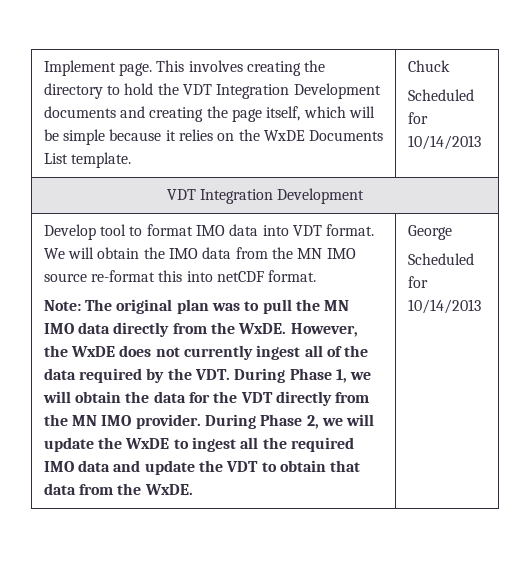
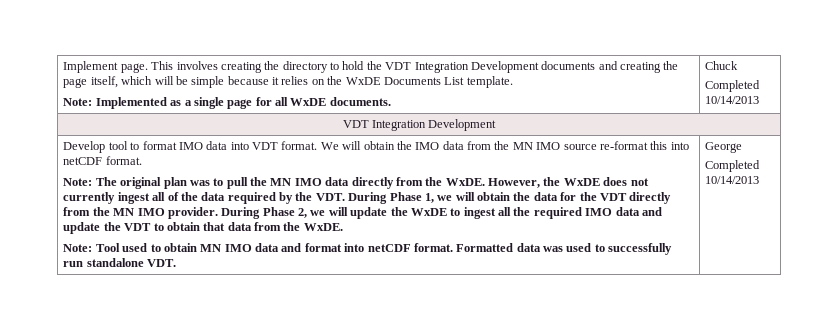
(132, 160) none -> [63,97,391,109] // Note: Implemented as a single page for all WxDE documents.
[407,89,474,101] [407,112,428,124] Scheduled for -> [705,80,761,92] Completed
(193, 489) none -> [63,243,673,255] [63,258,177,267] // Note: Tool used to obtain MN IMO data and format into netCDF format. Formatted data was used to successfully run standalone VDT.
[407,253,474,265] [407,276,428,288] Scheduled for -> [705,160,761,172] Completed

